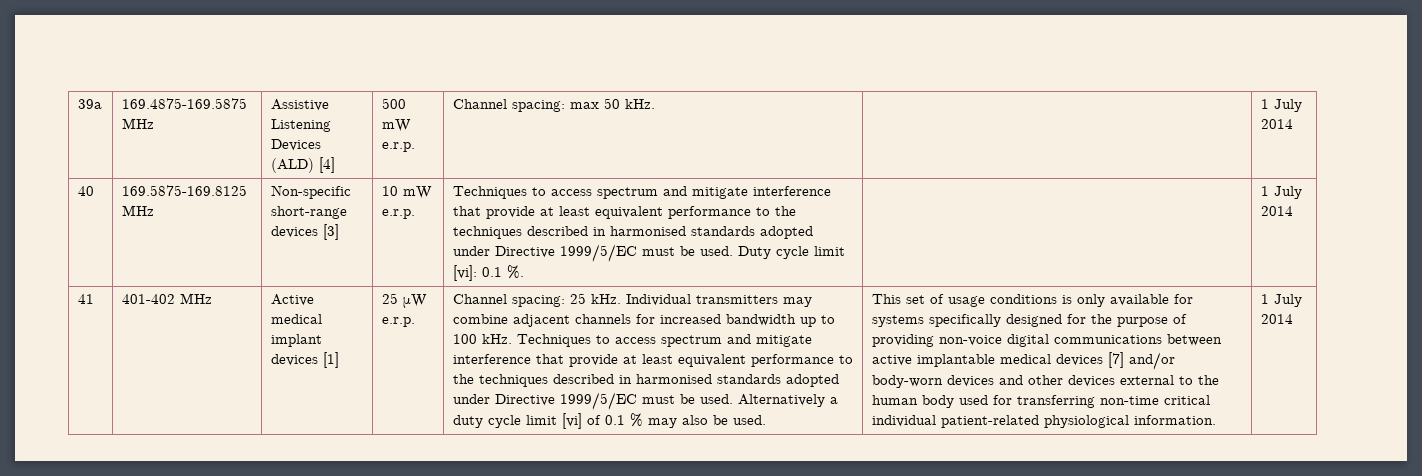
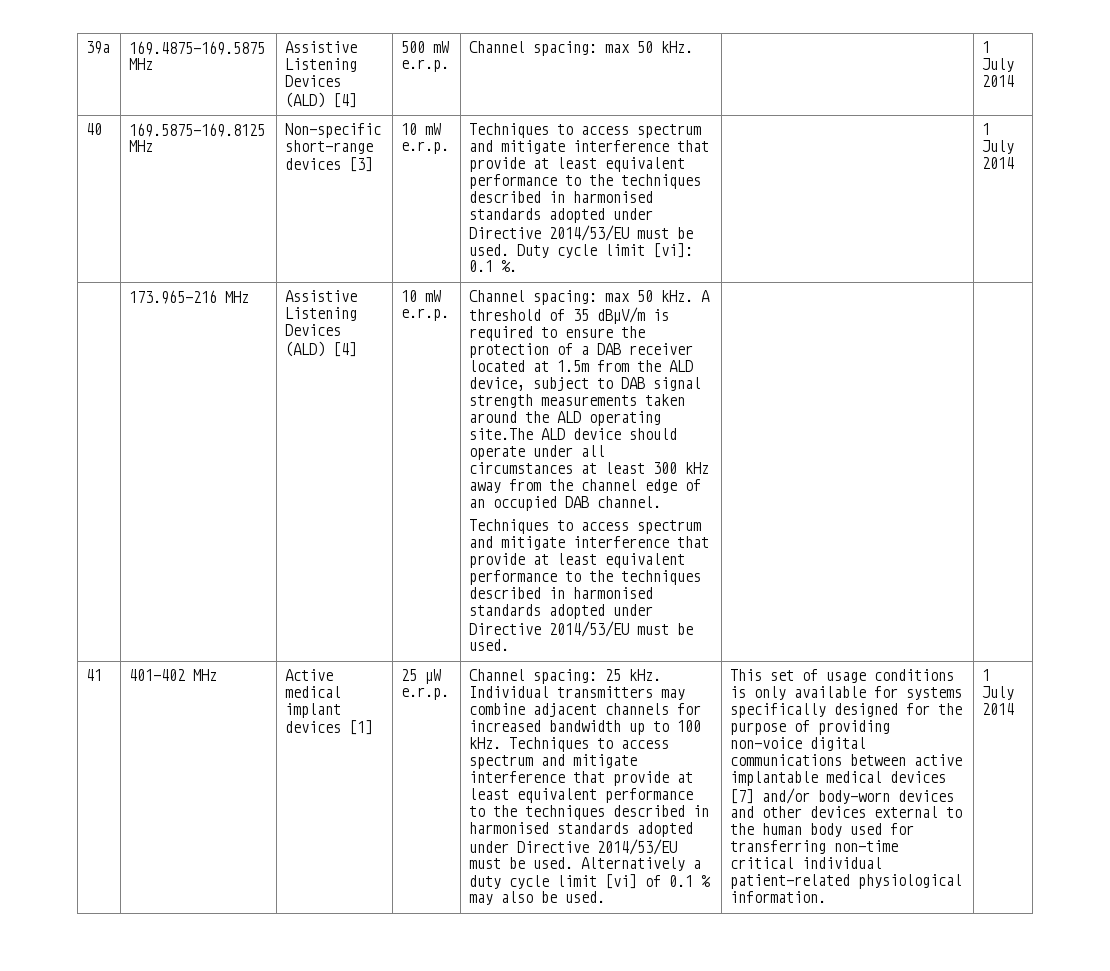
[559,244,637,262] 1999/5/EC -> [549,225,630,241] 2014/53/EU
(1293, 211) none -> [129,290,250,304] [285,290,358,302] [285,307,358,321] [285,324,342,336] [285,341,358,357] [401,290,442,302] [401,308,450,321] [469,290,711,305] [469,307,670,324] [469,326,646,341] [469,343,694,358] [469,360,694,372] [469,377,702,391] [469,394,686,408] [469,411,662,426] [469,428,678,440] [469,445,606,460] [469,462,710,474] [469,479,702,493] [469,496,662,511] [469,519,702,534] [469,536,710,550] [469,553,686,568] [469,570,702,585] [469,587,654,599] [469,604,654,619] [469,621,694,637] [469,639,510,651] // | 173.965-216 MHz | Assistive Listening Devices (ALD) [4] | 10 mW e.r.p. | Channel spacing: max 50 kHz. A threshold of 35 dBµV/m is required to ensure the protection of a DAB receiver located at 1.5m from the ALD device, subject to DAB signal strength measurements taken around the ALD operating site.The ALD device should operate under all circumstances at least 300 kHz away from the channel edge of an occupied DAB channel. // Techniques to access spectrum and mitigate interference that provide at least equivalent performance to the techniques described in harmonised standards adopted under Directive 2014/53/EU must be used. | |
[559,392,637,410] 1999/5/EC -> [597,839,678,855] 2014/53/EU

